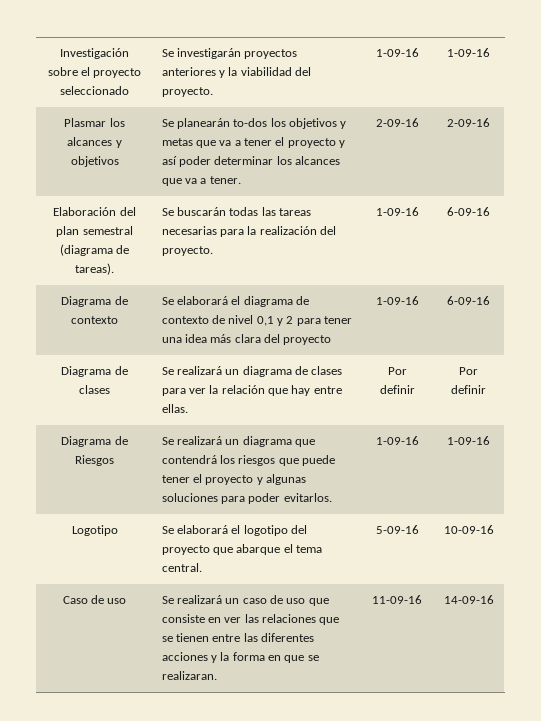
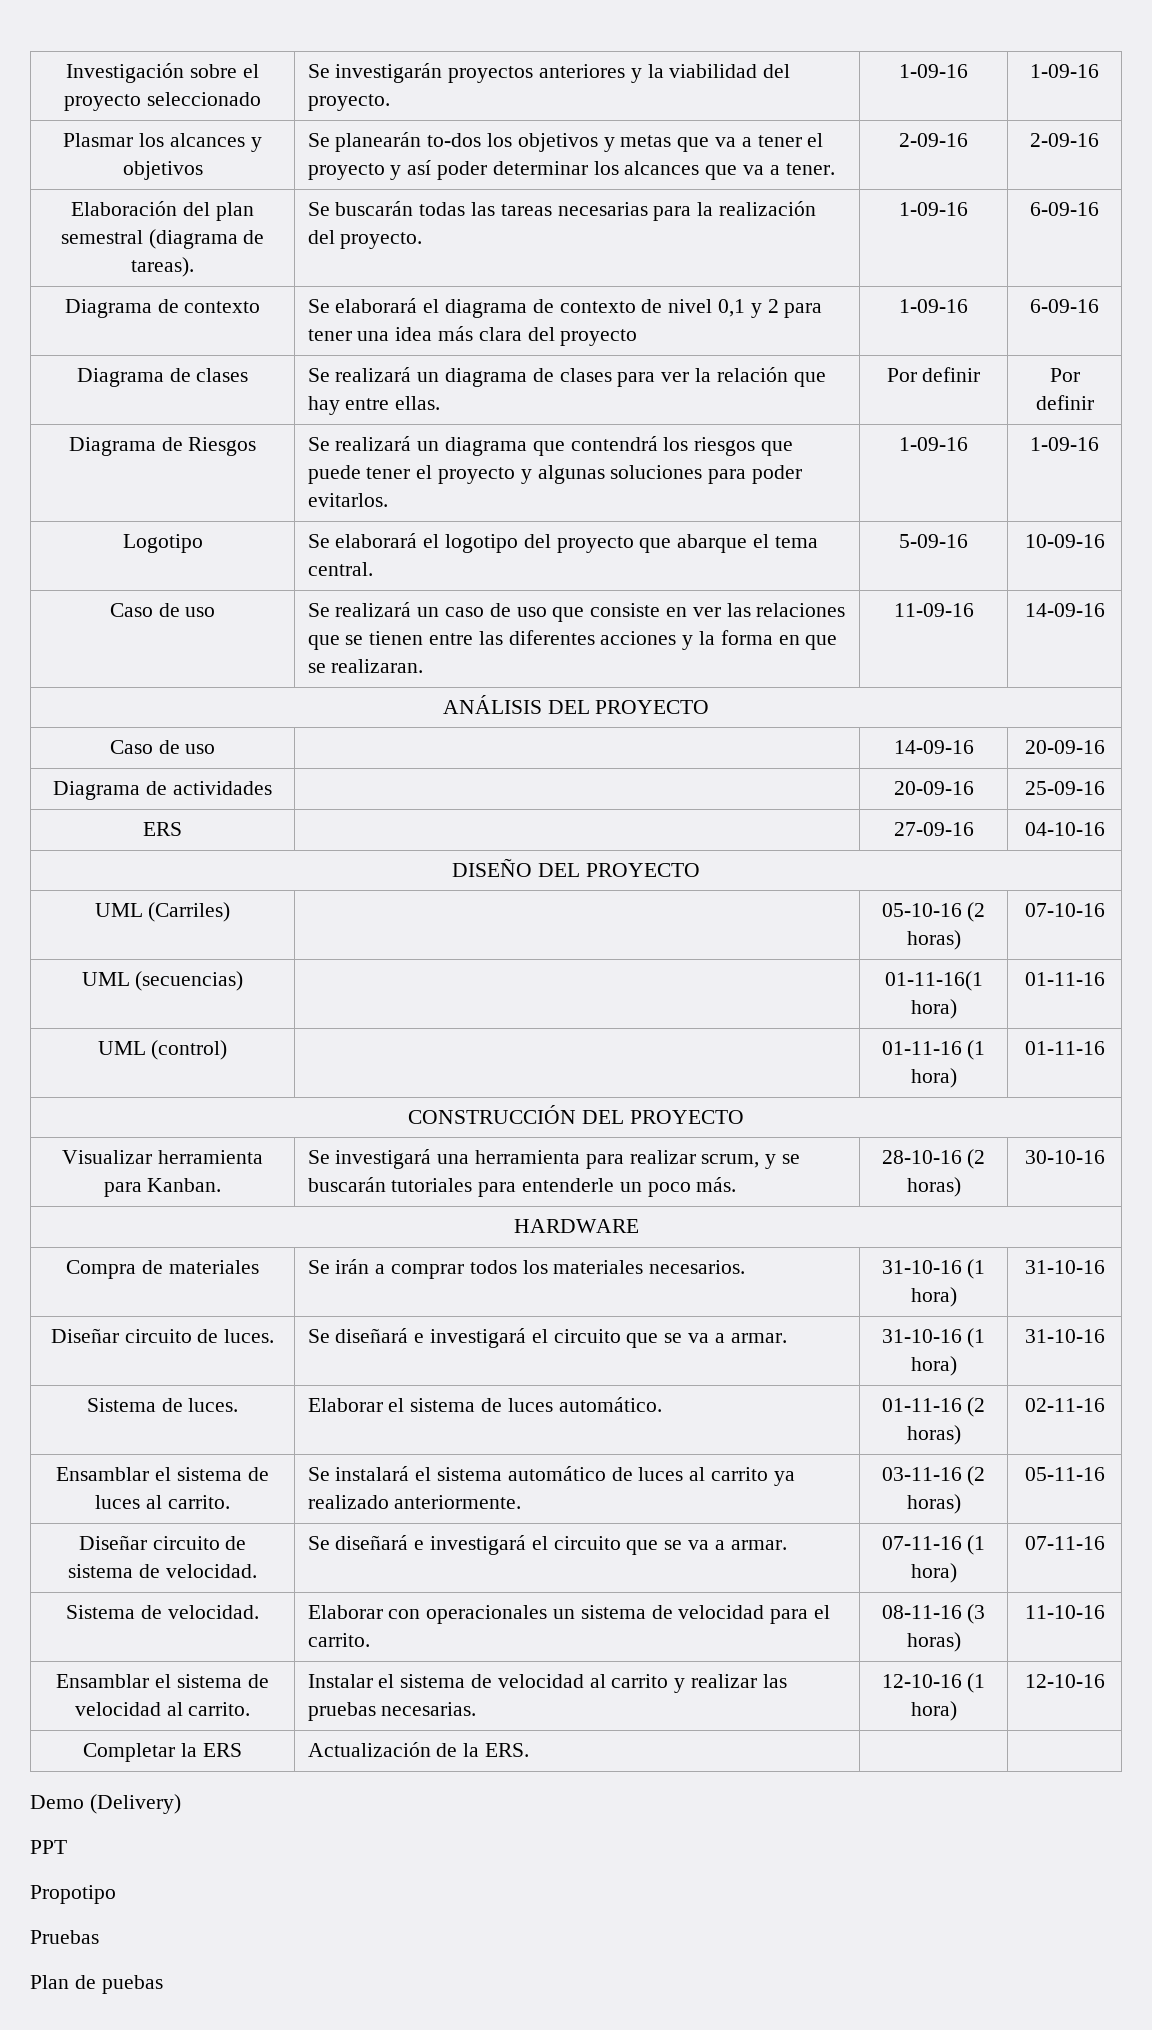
(494, 599) none -> [442,695,710,714] [109,740,216,754] [893,740,974,754] [1024,740,1105,754] [53,781,272,800] [893,781,974,795] [1024,781,1105,795] [143,822,182,836] [893,822,974,836] [1024,822,1105,836] [452,858,700,877] [94,902,231,922] [881,902,986,922] [906,930,961,950] [1024,903,1105,917] [81,971,244,991] [884,971,983,991] [910,999,957,1019] [1024,972,1105,986] [97,1040,228,1060] [881,1040,986,1060] [910,1068,957,1088] [1024,1041,1105,1055] [408,1105,744,1124] [62,1150,263,1164] [103,1178,222,1197] [307,1149,801,1169] [307,1177,737,1197] [881,1149,986,1169] [906,1177,961,1197] [1024,1150,1105,1164] [513,1219,639,1233] [66,1260,259,1279] [307,1259,746,1279] [881,1259,986,1279] [910,1287,957,1307] [1024,1260,1105,1274] [50,1328,275,1343] [307,1328,787,1348] [881,1328,986,1348] [910,1356,957,1376] [1024,1329,1105,1343] [86,1398,239,1412] [307,1397,662,1412] [881,1397,986,1417] [906,1425,961,1445] [1024,1398,1105,1412] [56,1467,269,1481] [95,1495,230,1509] [307,1466,795,1486] [307,1495,522,1509] [881,1466,986,1486] [906,1494,961,1514] [1024,1467,1105,1481] [78,1535,247,1550] [68,1564,257,1578] [307,1535,787,1555] [881,1535,986,1555] [910,1563,957,1583] [1024,1536,1105,1550] [66,1605,259,1619] [307,1605,831,1624] [307,1633,370,1647] [881,1604,986,1624] [906,1632,961,1652] [1024,1605,1105,1619] [56,1674,269,1688] [74,1702,251,1716] [307,1674,787,1693] [307,1702,477,1721] [881,1673,986,1693] [910,1701,957,1721] [1024,1674,1105,1688] [83,1743,242,1762] [307,1742,530,1757] [30,1794,181,1814] [30,1840,67,1854] [30,1885,116,1904] [30,1930,99,1944] [30,1975,163,1994] // ANÁLISIS DEL PROYECTO // Caso de uso | | 14-09-16 | 20-09-16 // Diagrama de actividades | | 20-09-16 | 25-09-16 // ERS | | 27-09-16 | 04-10-16 // DISEÑO DEL PROYECTO // UML (Carriles) | | 05-10-16 (2 horas) | 07-10-16 // UML (secuencias) | | 01-11-16(1 hora) | 01-11-16 // UML (control) | | 01-11-16 (1 hora) | 01-11-16 // CONSTRUCCIÓN DEL PROYECTO // Visualizar herramienta para Kanban. | Se investigará una herramienta para realizar scrum, y se buscarán tutoriales para entenderle un poco más. | 28-10-16 (2 horas) | 30-10-16 // HARDWARE // Compra de materiales | Se irán a comprar todos los materiales necesarios. | 31-10-16 (1 hora) | 31-10-16 // Diseñar circuito de luces. | Se diseñará e investigará el circuito que se va a armar. | 31-10-16 (1 hora) | 31-10-16 // Sistema de luces. | Elaborar el sistema de luces automático. | 01-11-16 (2 horas) | 02-11-16 // Ensamblar el sistema de luces al carrito. | Se instalará el sistema automático de luces al carrito ya realizado anteriormente. | 03-11-16 (2 horas) | 05-11-16 // Diseñar circuito de sistema de velocidad. | Se diseñará e investigará el circuito que se va a armar. | 07-11-16 (1 hora) | 07-11-16 // Sistema de velocidad. | Elaborar con operacionales un sistema de velocidad para el carrito. | 08-11-16 (3 horas) | 11-10-16 // Ensamblar el sistema de velocidad al carrito. | Instalar el sistema de velocidad al carrito y realizar las pruebas necesarias. | 12-10-16 (1 hora) | 12-10-16 // Completar la ERS | Actualización de la ERS. | | // Demo (Delivery) // PPT // Propotipo // Pruebas // Plan de puebas

